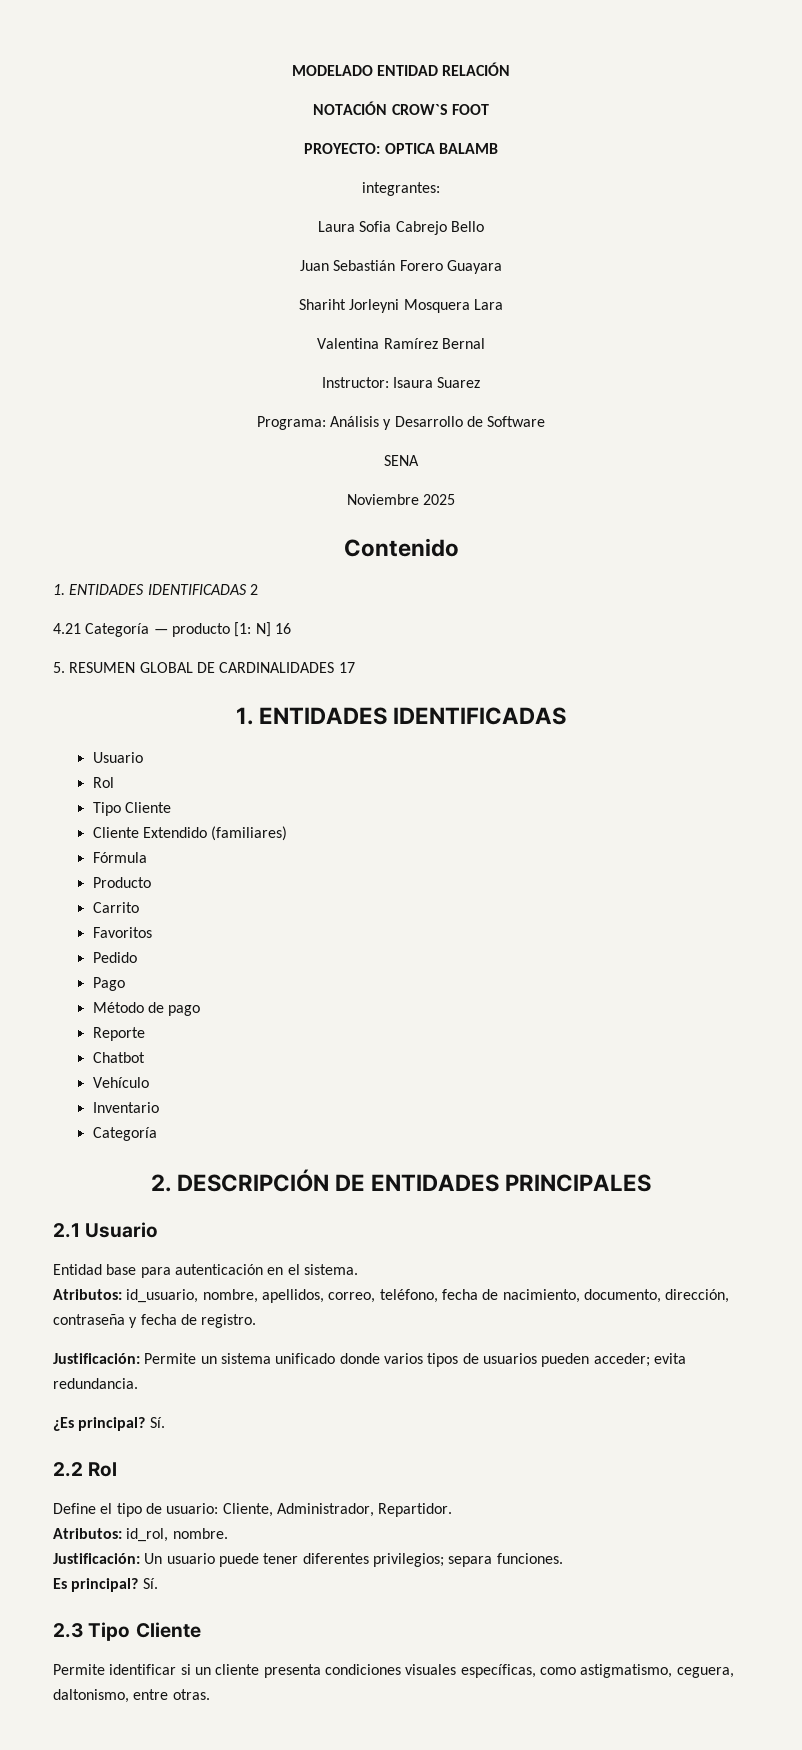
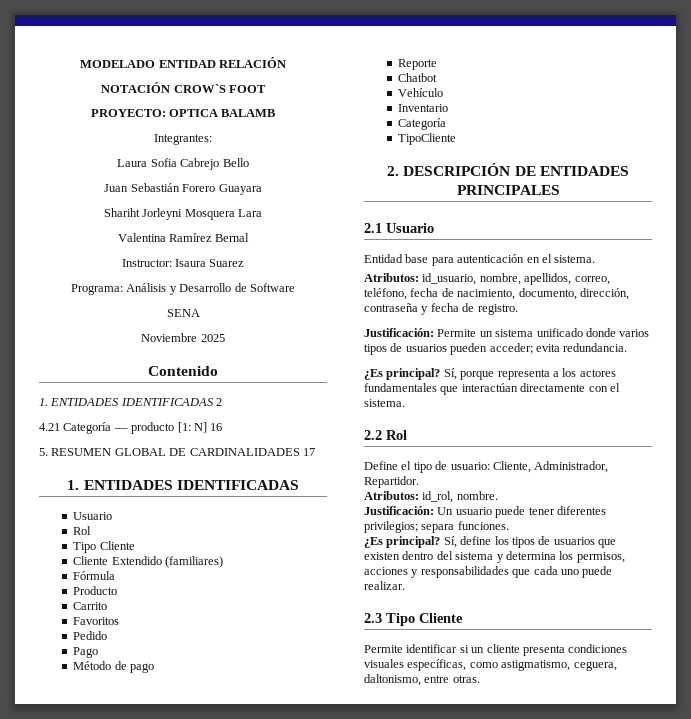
[362,182,440,196] integrantes: -> [154,134,212,145] Integrantes:
(157, 1134) none -> [398,133,457,145] // TipoCliente
[149,1417,165,1428] Sí. -> [443,368,616,380] [364,383,620,395] [364,399,405,407] Sí, porque representa a los actores fundamentales que interactúan directamente con el sistema.
[53,1578,158,1592] Es principal? Sí. -> [364,536,616,548] [364,551,625,563] [364,566,613,578] [364,581,405,590] ¿Es principal? Sí, define los tipos de usuarios que existen dentro del sistema y determina los permisos, acciones y responsabilidades que cada uno puede realizar.

